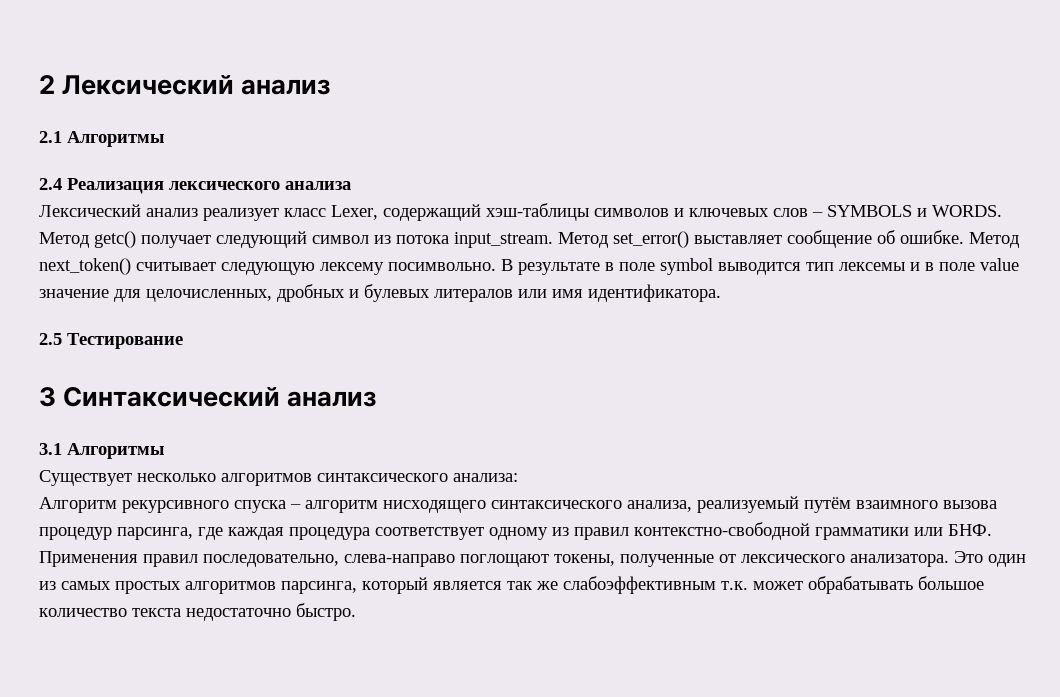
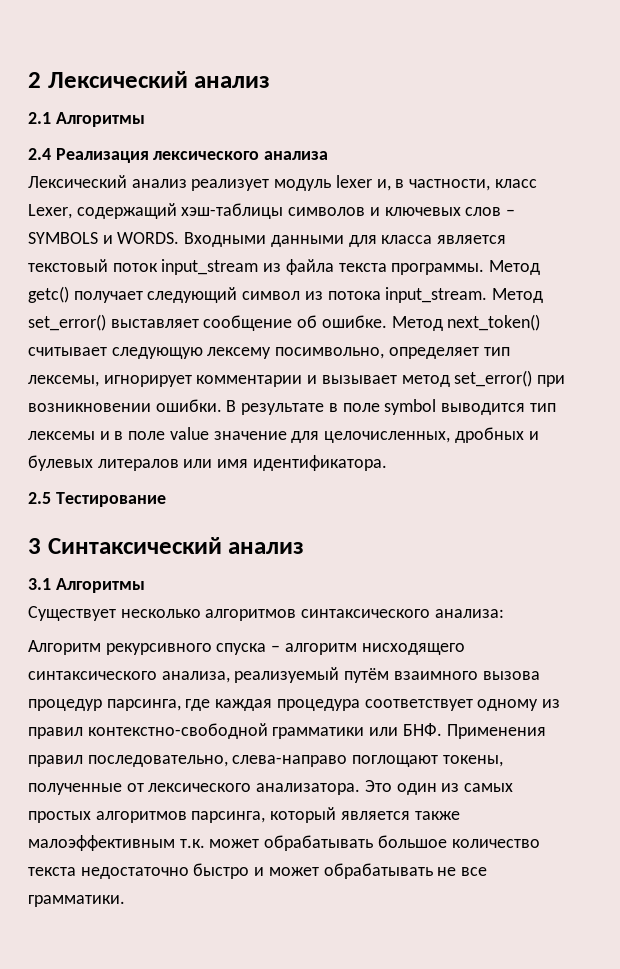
(279, 214) none -> [274,175,491,191] модуль lexer и, в частности,
(1002, 211) none -> [184,232,507,247] [28,259,485,275] Входными данными для класса является текстовый поток input_stream из файла текста программы.
[388,262,496,271] посимвольно. -> [275,347,510,359] [28,370,566,387] [28,399,222,412] посимвольно, определяет тип лексемы, игнорирует комментарии и вызывает метод set_error() при возникновении ошибки.
[507,576,716,594] так же слабоэффективным -> [414,811,460,820] [28,835,175,851] также малоэффективным
[296,603,356,621] быстро. -> [193,863,488,879] [28,895,125,907] быстро и может обрабатывать не все грамматики.

